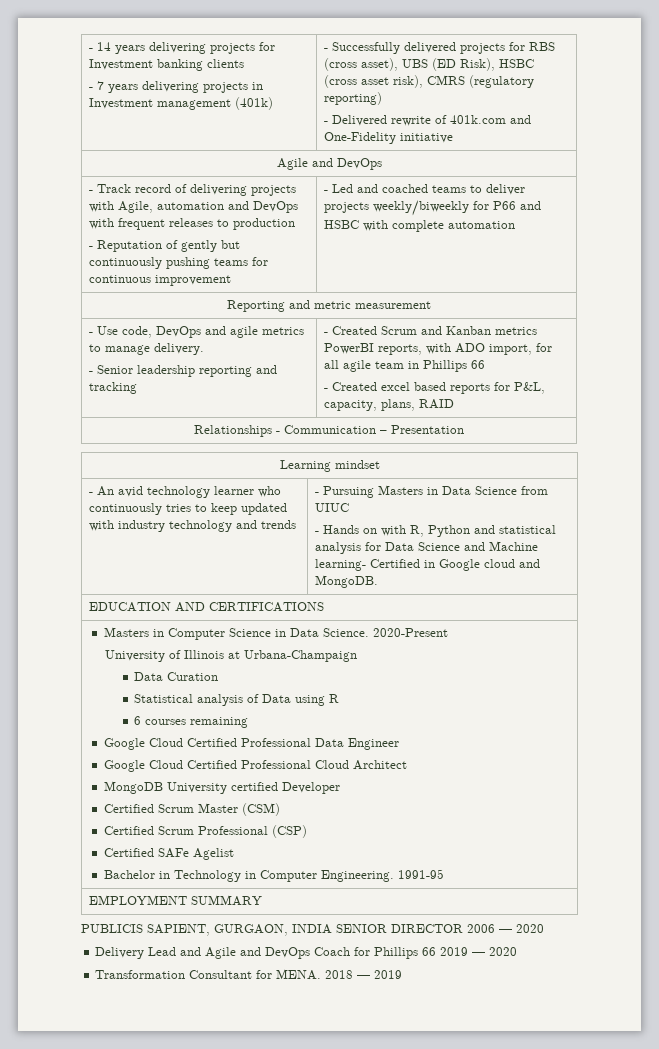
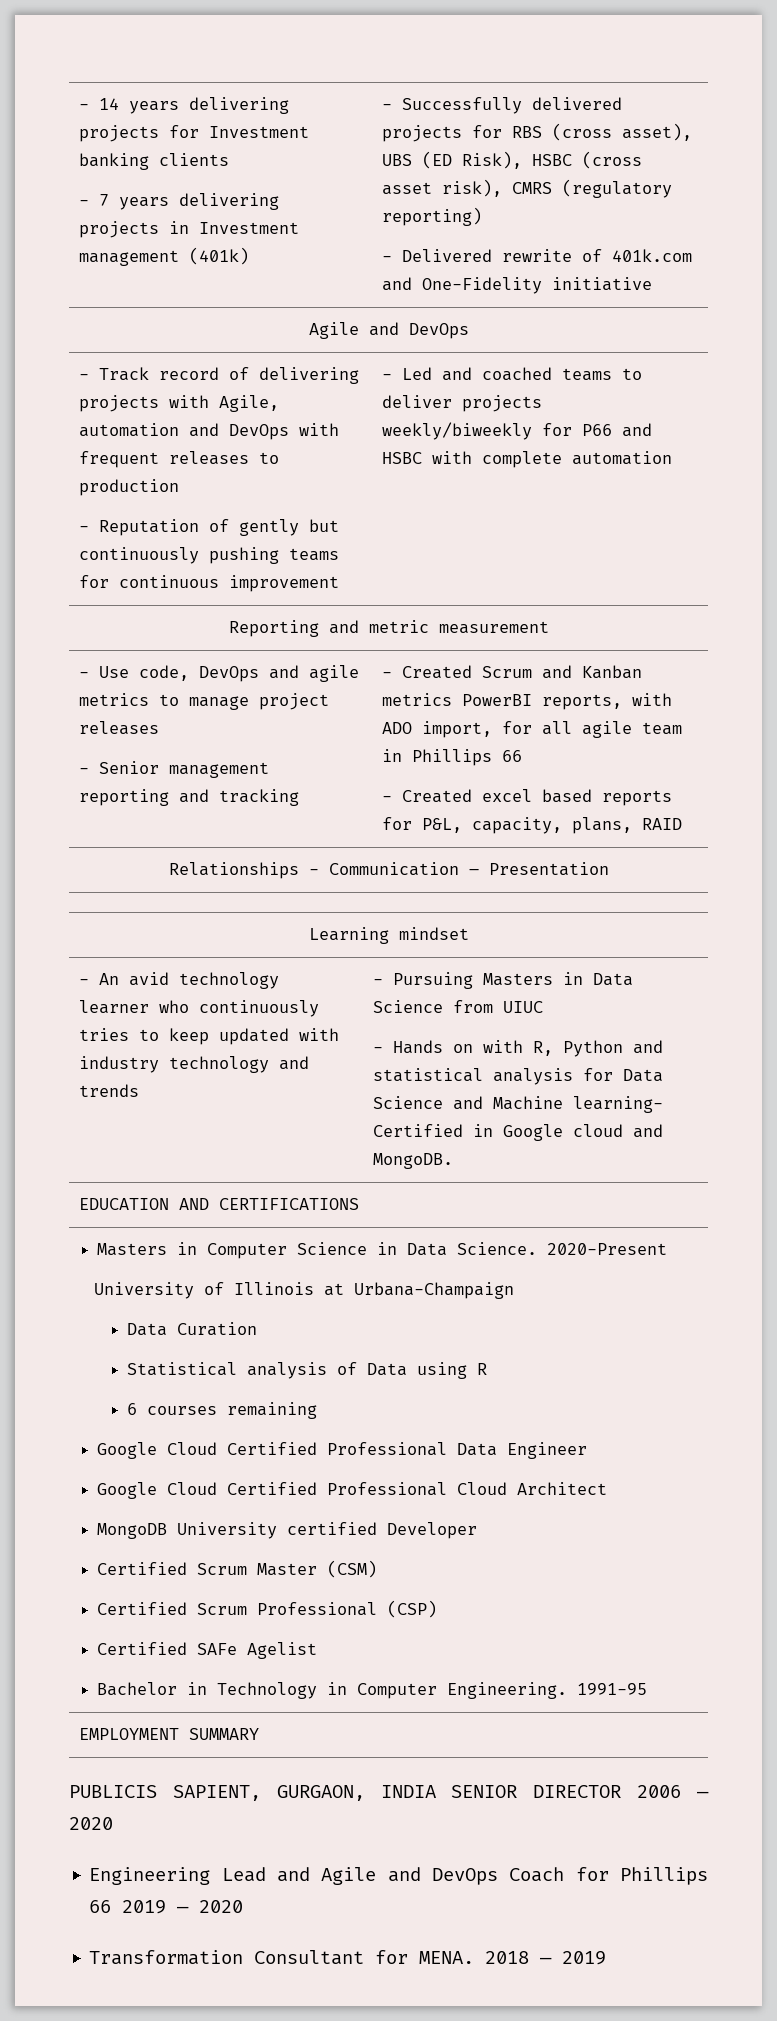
[154,343,205,355] delivery. -> [259,693,330,710] [79,721,160,735] project releases
[137,365,196,377] leadership -> [169,762,270,778] management
[95,947,145,959] Delivery -> [89,1867,211,1885] Engineering

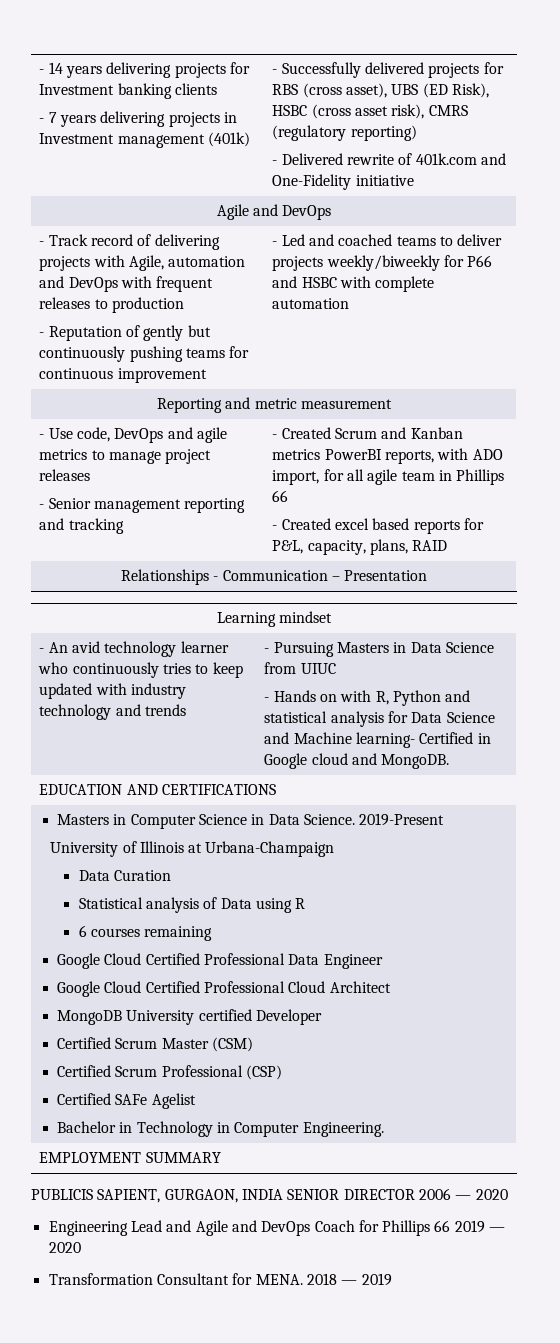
[547,1243,668,1255] 2020-Present -> [359,813,445,826] 2019-Present
[577,1683,648,1695] 1991-95 -> (384, 1129) none

